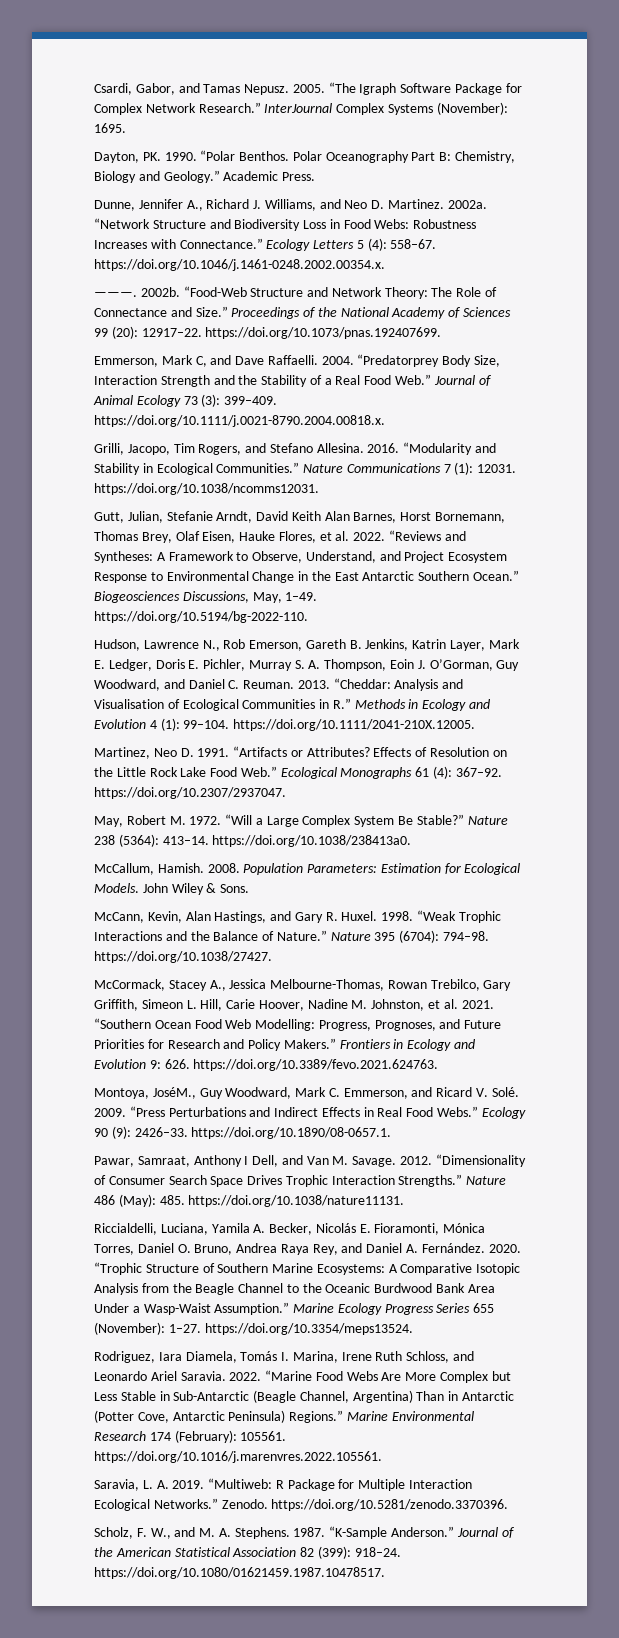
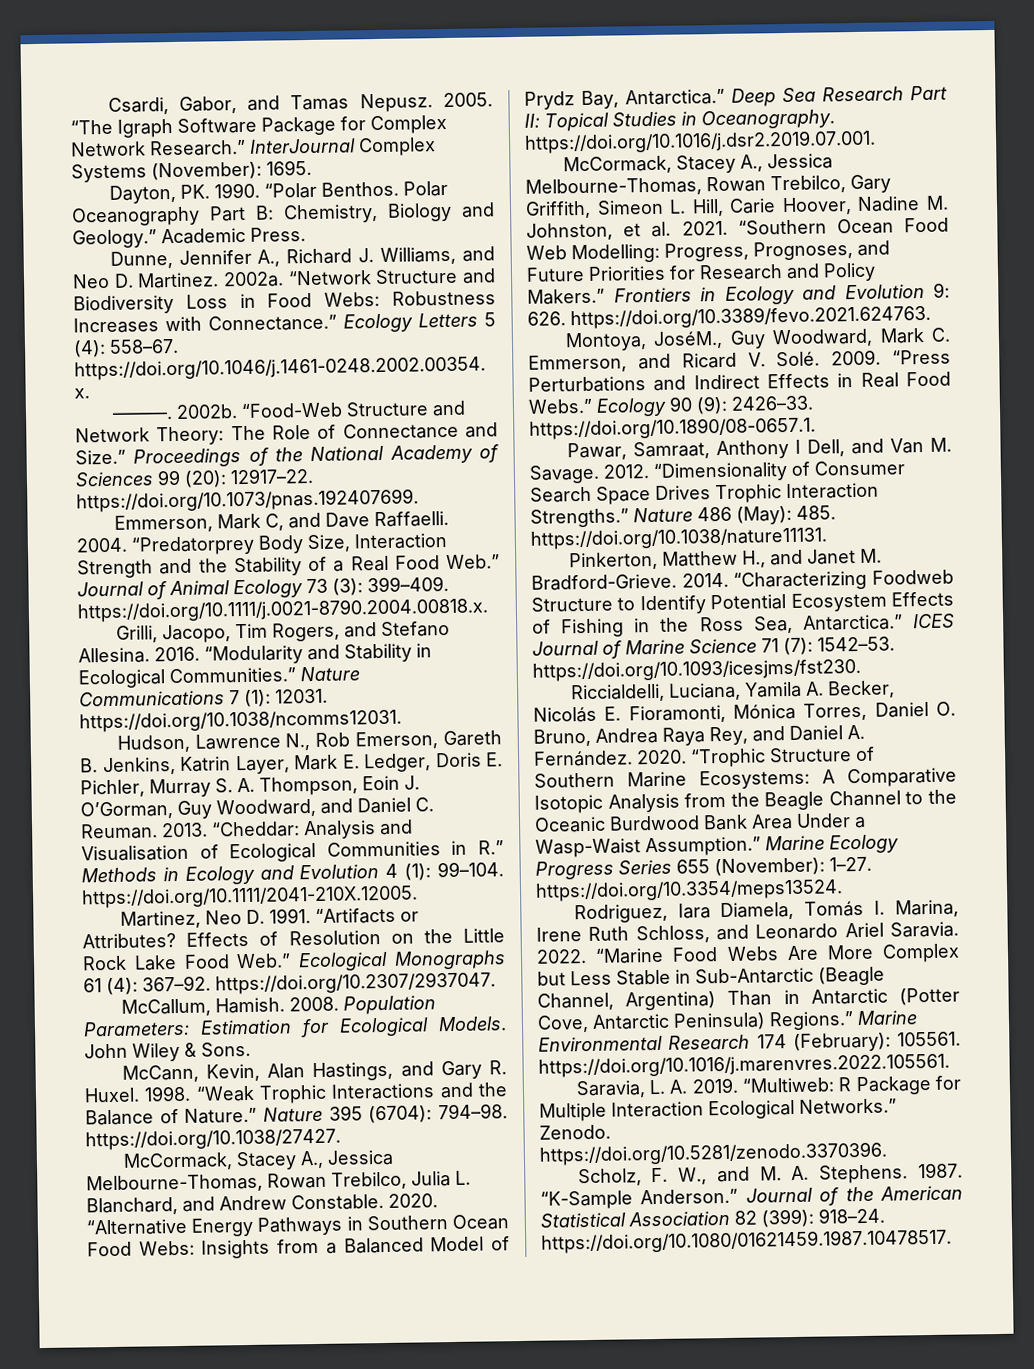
[94,511,506,523] [94,530,466,543] [94,551,508,563] [94,570,520,583] [94,591,318,603] [94,611,308,623] // Gutt, Julian, Stefanie Arndt, David Keith Alan Barnes, Horst Bornemann, Thomas Brey, Olaf Eisen, Hauke Flores, et al. 2022. “Reviews and Syntheses: A Framework to Observe, Understand, and Project Ecosystem Response to Environmental Change in the East Antarctic Southern Ocean.” Biogeosciences Discussions, May, 1–49. https://doi.org/10.5194/bg-2022-110. -> (402, 721) none
[94,814,508,827] [94,834,412,847] // May, Robert M. 1972. “Will a Large Complex System Be Stable?” Nature 238 (5364): 413–14. https://doi.org/10.1038/238413a0. -> (496, 983) none
(272, 957) none -> [122,1149,394,1171] [86,1170,471,1194] [86,1193,438,1216] [86,1214,509,1237] [87,1236,511,1259] [524,85,948,110] [524,109,835,132] [524,129,876,154] // McCormack, Stacey A., Jessica Melbourne-Thomas, Rowan Trebilco, Julia L. Blanchard, and Andrew Constable. 2020. “Alternative Energy Pathways in Southern Ocean Food Webs: Insights from a Balanced Model of Prydz Bay, Antarctica.” Deep Sea Research Part II: Topical Studies in Oceanography. https://doi.org/10.1016/j.dsr2.2019.07.001.
(405, 1201) none -> [568,548,882,571] [531,569,954,591] [531,591,954,615] [532,613,955,638] [532,636,895,659] [532,657,861,682] // Pinkerton, Matthew H., and Janet M. Bradford-Grieve. 2014. “Characterizing Foodweb Structure to Identify Potential Ecosystem Effects of Fishing in the Ross Sea, Antarctica.” ICES Journal of Marine Science 71 (7): 1542–53. https://doi.org/10.1093/icesjms/fst230.

